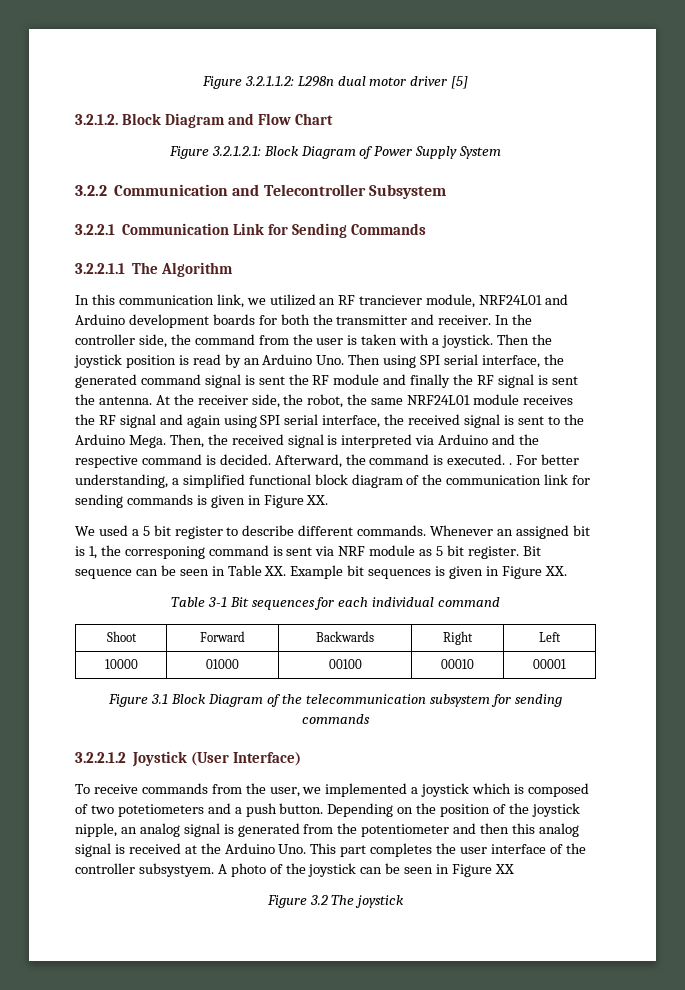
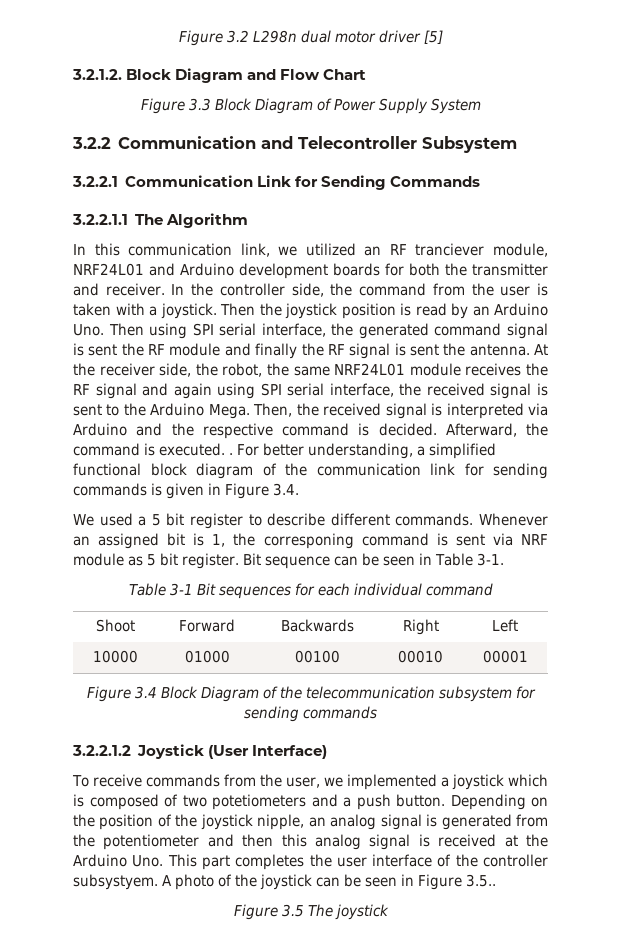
[201,76,294,89] Figure 3.2.1.1.2: -> [178,30,249,46] Figure 3.2
[211,146,261,156] 3.2.1.2.1: -> [188,98,211,111] 3.3
[306,495,329,505] XX. -> [272,483,299,496] 3.4.
[264,565,567,579] XX. Example bit sequences is given in Figure XX. -> [476,553,504,566] 3-1.
[151,694,169,704] 3.1 -> [134,686,157,699] 3.4
[494,864,514,874] [266,895,328,908] XX // Figure 3.2 -> [465,874,496,887] [233,904,304,920] 3.5.. // Figure 3.5

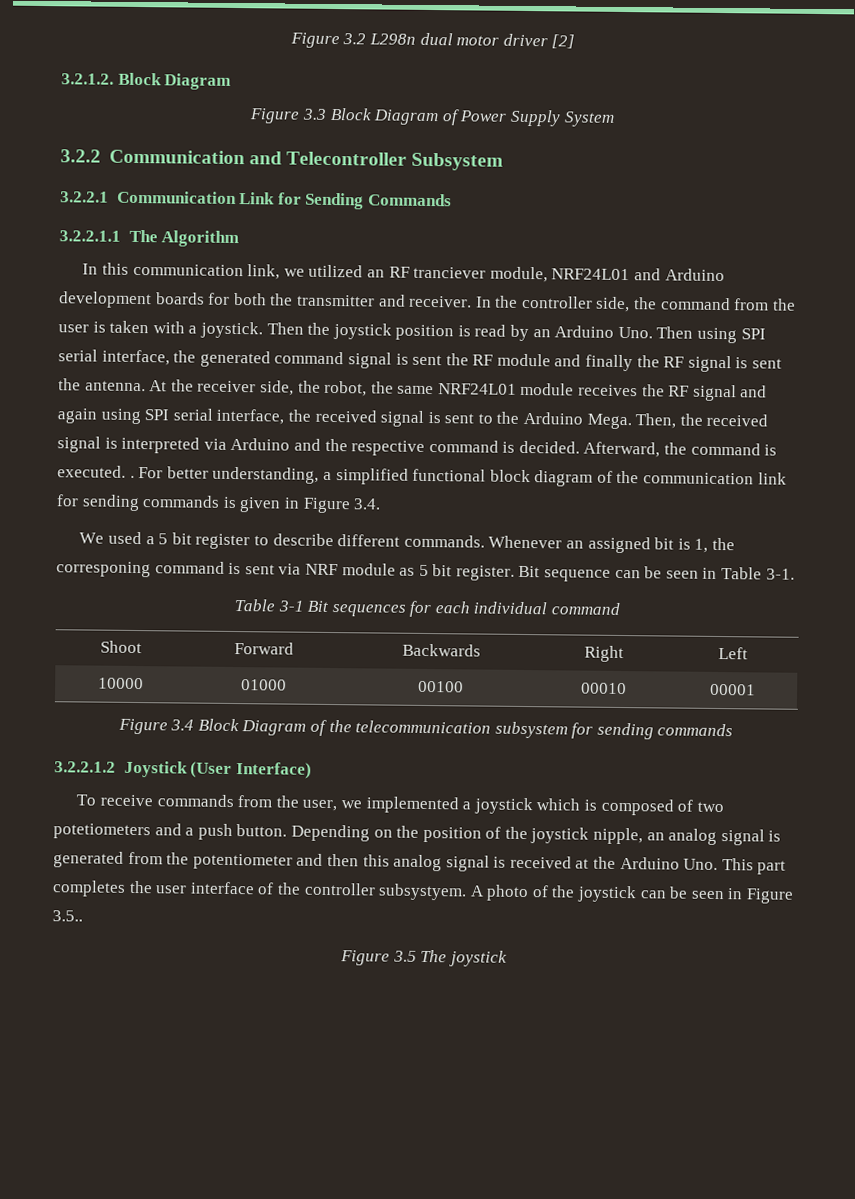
[423,30,443,44] [5] -> [551,34,576,49] [2]
[247,69,367,80] and Flow Chart -> (232, 81) none

